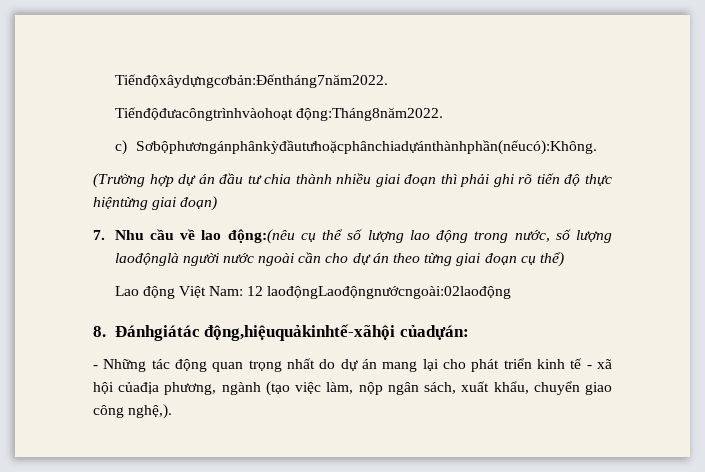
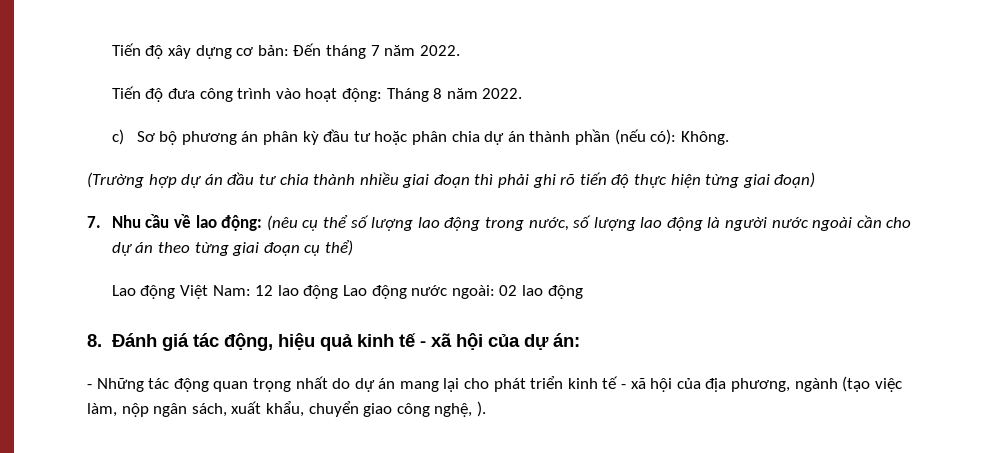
[114,74,388,88] [114,107,443,121] [114,140,598,155] Tiếnđộxâydựngcơbản:Đếntháng7năm2022. // Tiếnđộđưacôngtrìnhvàohoạt động:Tháng8năm2022. // c) Sơbộphươngánphânkỳđầutưhoặcphânchiadựánthànhphần(nếucó):Không. -> [111,43,460,59] [111,86,523,102] [111,129,729,145] Tiến độ xây dựng cơ bản: Đến tháng 7 năm 2022. // Tiến độ đưa công trình vào hoạt động: Tháng 8 năm 2022. // c) Sơ bộ phương án phân kỳ đầu tư hoặc phân chia dự án thành phần (nếu có): Không.
[93,197,148,210] hiệntừng -> [670,174,740,188] hiện từng
[227,229,295,244] động:(nêu -> [221,215,298,231] động: (nêu
[114,253,179,266] laođộnglà -> [640,217,721,231] lao động là
[267,286,512,299] [93,324,469,341] laođộngLaođộngnướcngoài:02laođộng // 8. Đánhgiátác động,hiệuquảkinhtế-xãhội củadựán: -> [277,285,583,299] [87,333,580,351] lao động Lao động nước ngoài: 02 lao động // 8. Đánh giá tác động, hiệu quả kinh tế - xã hội của dự án:
[118,382,160,394] củađịa -> [676,378,727,392] của địa
[128,404,173,419] nghệ,). -> [434,401,486,417] nghệ, ).

